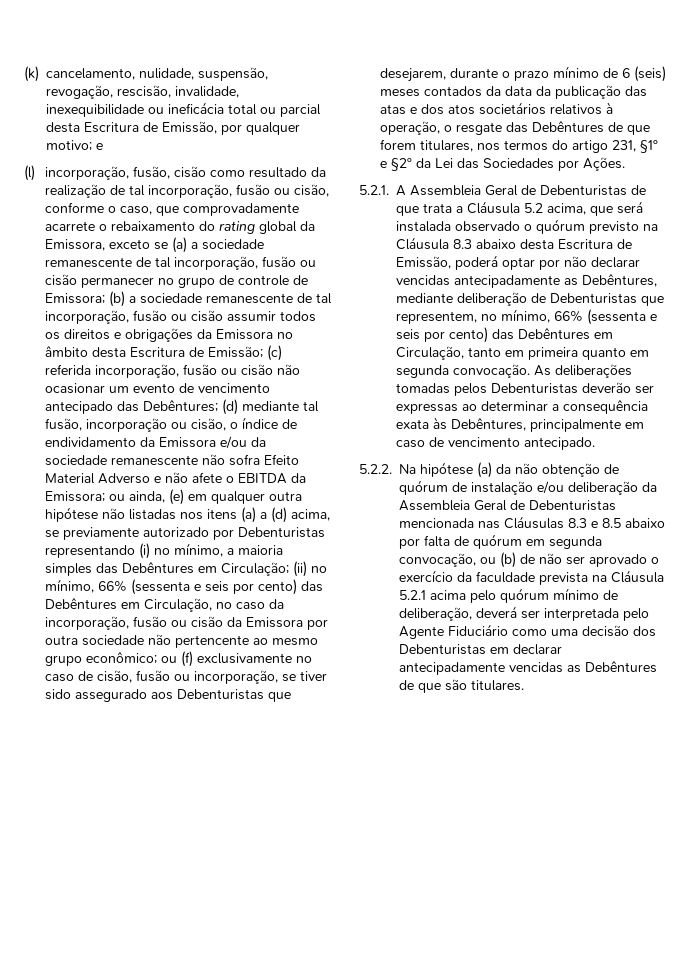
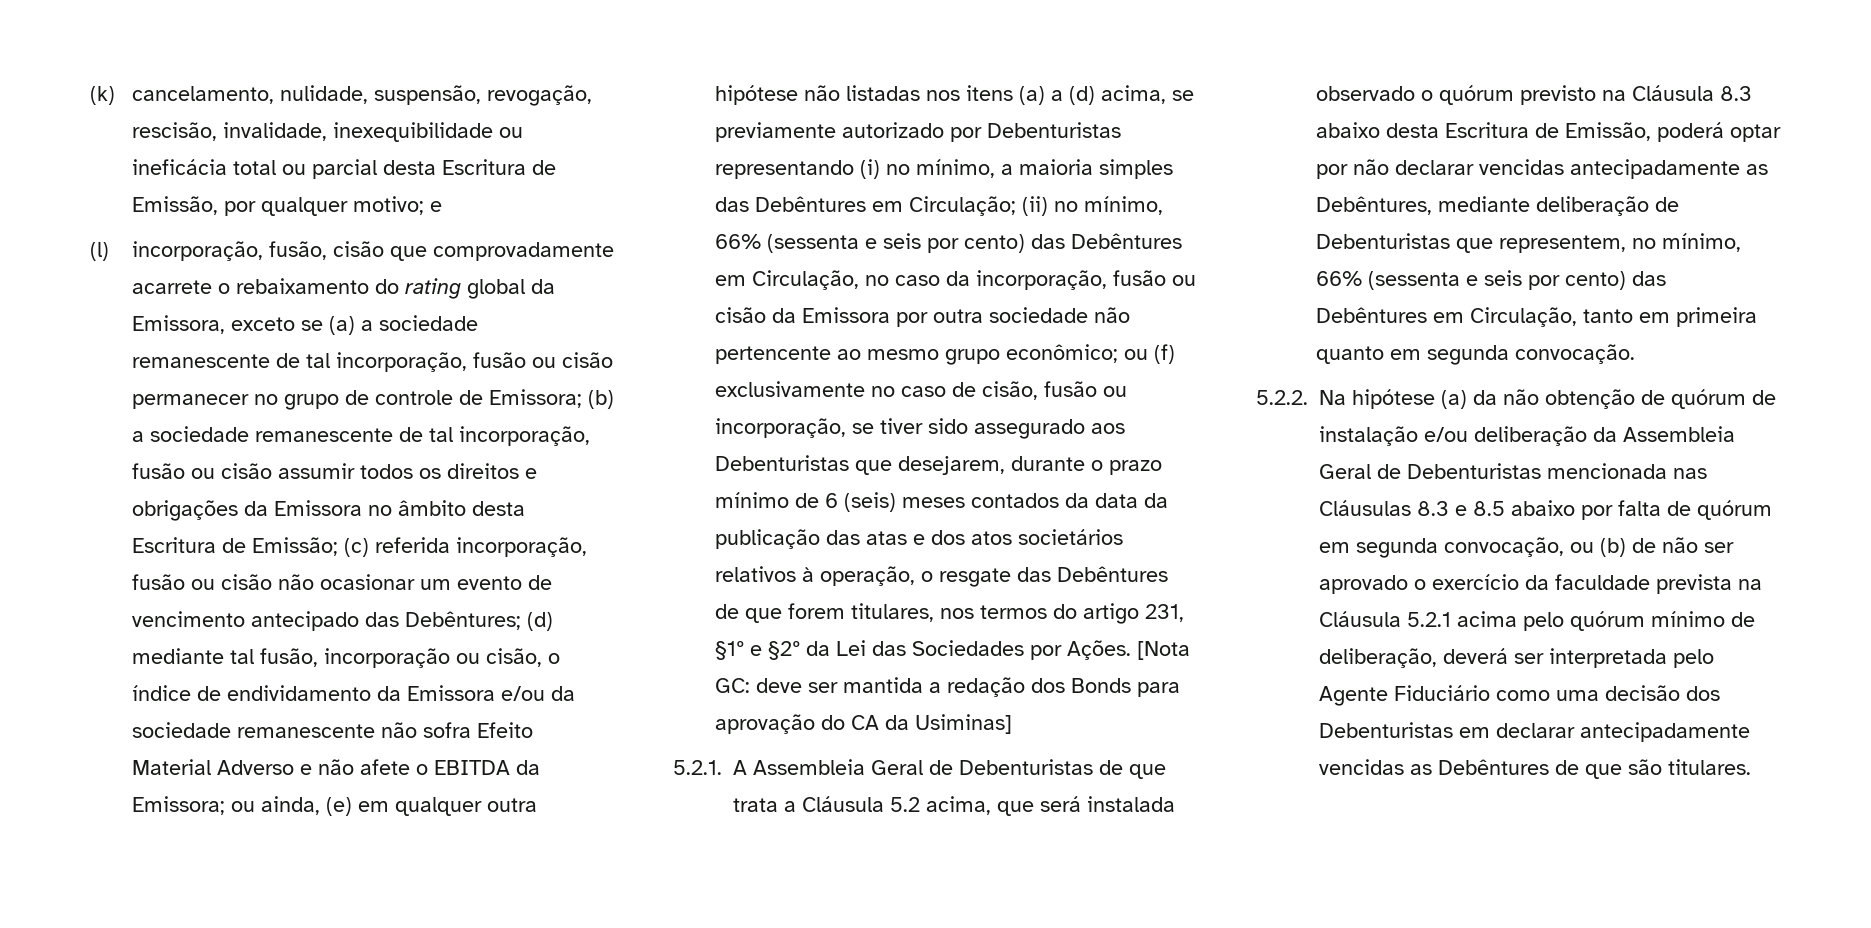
[209,167,326,178] [44,184,329,198] [44,202,152,215] como resultado da realização de tal incorporação, fusão ou cisão, conforme o caso, -> (385, 249) none
(625, 164) none -> [1137,641,1191,660] [715,677,1181,697] [715,714,1013,734] [Nota GC: deve ser mantida a redação dos Bonds para aprovação do CA da Usiminas]
[534,364,632,378] [396,382,654,396] [396,400,648,414] [396,417,644,432] [396,437,595,450] As deliberações tomadas pelos Debenturistas deverão ser expressas ao determinar a consequência exata às Debêntures, principalmente em caso de vencimento antecipado. -> (1635, 354) none

